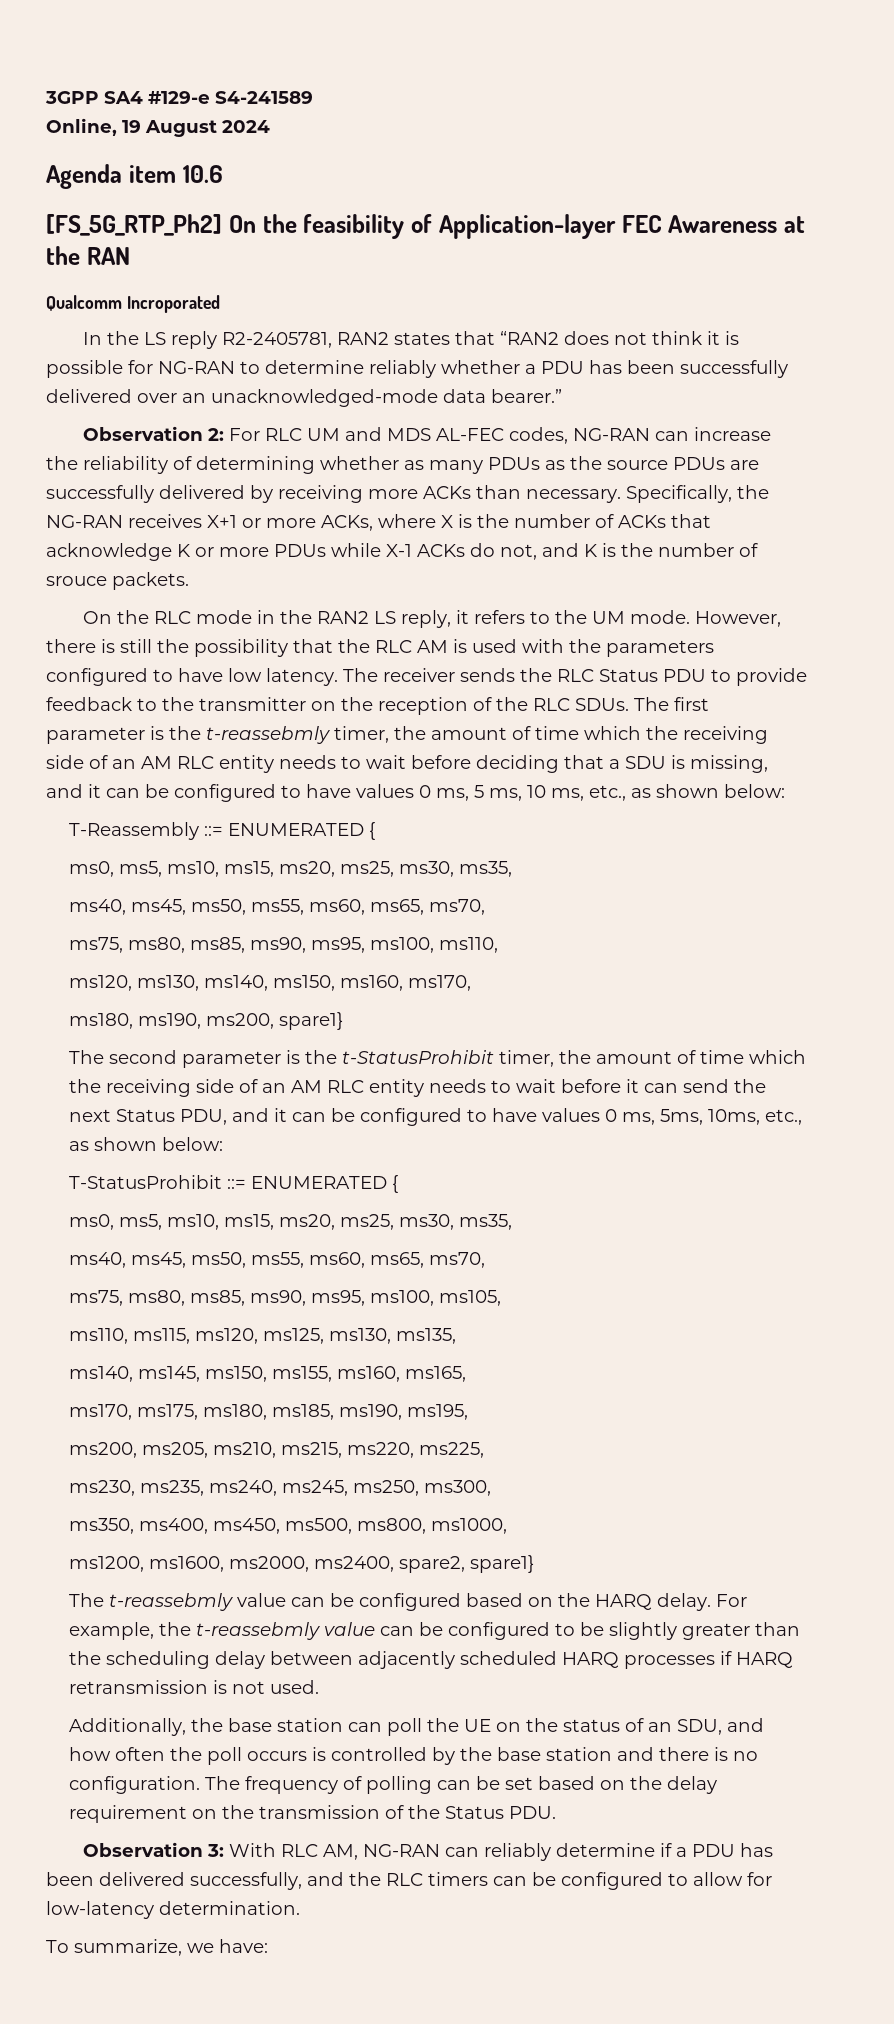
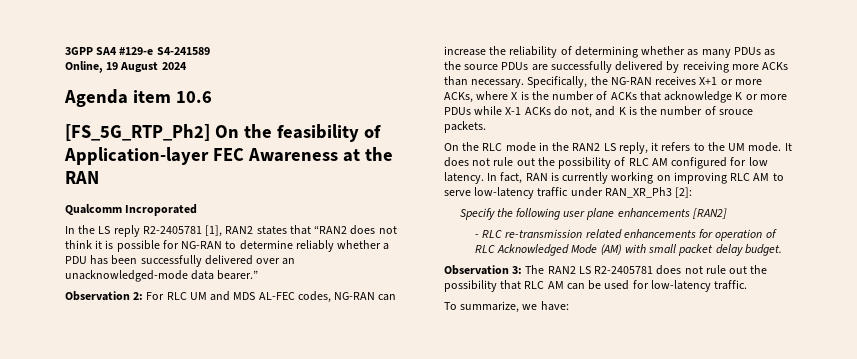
[221,332,332,348] R2-2405781, -> [142,225,223,237] R2-2405781 [1],
[694,611,781,627] [46,639,152,653] However, there is still -> [784,143,792,151] [444,157,768,169] [444,172,784,184] [444,187,693,199] [459,208,727,220] [474,229,777,241] [474,244,782,256] [444,265,748,275] It does not rule out the possibility of RLC AM configured for low latency. In fact, RAN is currently working on improving RLC AM to serve low-latency traffic under RAN_XR_Ph3 [2]: // Specify the following user plane enhancements [RAN2] // - RLC re-transmission related enhancements for operation of RLC Acknowledged Mode (AM) with small packet delay budget. // Observation 3: The RAN2 LS R2-2405781 does not rule out
[338,639,714,657] [46,668,807,686] [46,697,709,715] [46,726,768,744] [46,755,768,773] [46,784,785,802] [68,822,375,840] [68,861,512,877] [68,899,485,915] [68,937,498,953] [68,975,471,991] [68,1012,343,1030] [68,1050,806,1068] [68,1079,766,1097] [68,1108,802,1126] [68,1137,223,1151] [68,1175,398,1193] [68,1214,512,1230] [68,1252,485,1268] [68,1290,501,1306] [68,1328,456,1344] [68,1366,466,1382] [68,1404,468,1420] [68,1442,484,1458] [68,1480,491,1496] [68,1518,507,1534] [68,1555,534,1573] [68,1593,747,1611] [68,1622,800,1640] [68,1651,793,1669] [68,1680,319,1694] [68,1718,764,1736] [68,1747,758,1765] [68,1776,717,1794] [68,1805,556,1823] [82,1842,773,1861] [46,1872,743,1890] the RLC AM is used with the parameters configured to have low latency. The receiver sends the RLC Status PDU to provide feedback to the transmitter on the reception of the RLC SDUs. The first parameter is the t-reassebmly timer, the amount of time which the receiving side of an AM RLC entity needs to wait before deciding that a SDU is missing, and it can be configured to have values 0 ms, 5 ms, 10 ms, etc., as shown below: // T-Reassembly ::= ENUMERATED { // ms0, ms5, ms10, ms15, ms20, ms25, ms30, ms35, // ms40, ms45, ms50, ms55, ms60, ms65, ms70, // ms75, ms80, ms85, ms90, ms95, ms100, ms110, // ms120, ms130, ms140, ms150, ms160, ms170, // ms180, ms190, ms200, spare1} // The second parameter is the t-StatusProhibit timer, the amount of time which the receiving side of an AM RLC entity needs to wait before it can send the next Status PDU, and it can be configured to have values 0 ms, 5ms, 10ms, etc., as shown below: // T-StatusProhibit ::= ENUMERATED { // ms0, ms5, ms10, ms15, ms20, ms25, ms30, ms35, // ms40, ms45, ms50, ms55, ms60, ms65, ms70, // ms75, ms80, ms85, ms90, ms95, ms100, ms105, // ms110, ms115, ms120, ms125, ms130, ms135, // ms140, ms145, ms150, ms155, ms160, ms165, // ms170, ms175, ms180, ms185, ms190, ms195, // ms200, ms205, ms210, ms215, ms220, ms225, // ms230, ms235, ms240, ms245, ms250, ms300, // ms350, ms400, ms450, ms500, ms800, ms1000, // ms1200, ms1600, ms2000, ms2400, spare2, spare1} // The t-reassebmly value can be configured based on the HARQ delay. For example, the t-reassebmly value can be configured to be slightly greater than the scheduling delay between adjacently scheduled HARQ processes if HARQ retransmission is not used. // Additionally, the base station can poll the UE on the status of an SDU, and how often the poll occurs is controlled by the base station and there is no configuration. The frequency of polling can be set based on the delay requirement on the transmission of the Status PDU. // Observation 3: With RLC AM, NG-RAN can reliably determine if a PDU has been delivered successfully, and the RLC timers can be configured to allow -> [524,280,630,290] RLC AM can be used
[159,1901,300,1915] determination. -> [714,280,748,290] traffic.

